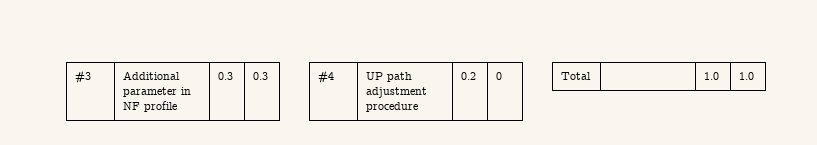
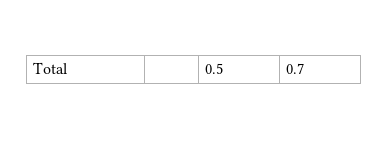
[75,70,92,84] [123,71,181,80] [123,87,192,97] [123,101,178,112] [218,72,234,80] [253,72,269,80] [318,70,335,84] [366,72,413,82] [366,87,428,98] [366,102,419,112] [461,72,477,80] [496,72,503,80] #3 | Additional parameter in NF profile | 0.3 | 0.3 // #4 | UP path adjustment procedure | 0.2 | 0 // -> (33, 68) none
[704,72,720,80] [739,72,755,80] 1.0 | 1.0 -> [205,63,224,74] [286,63,305,74] 0.5 | 0.7

